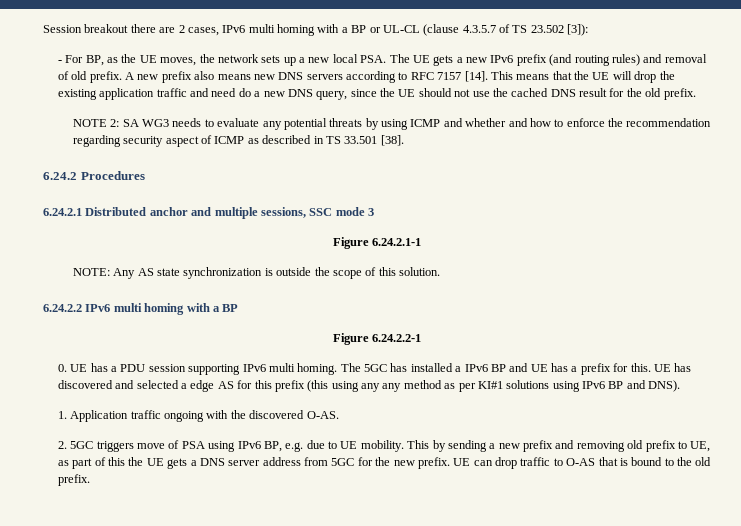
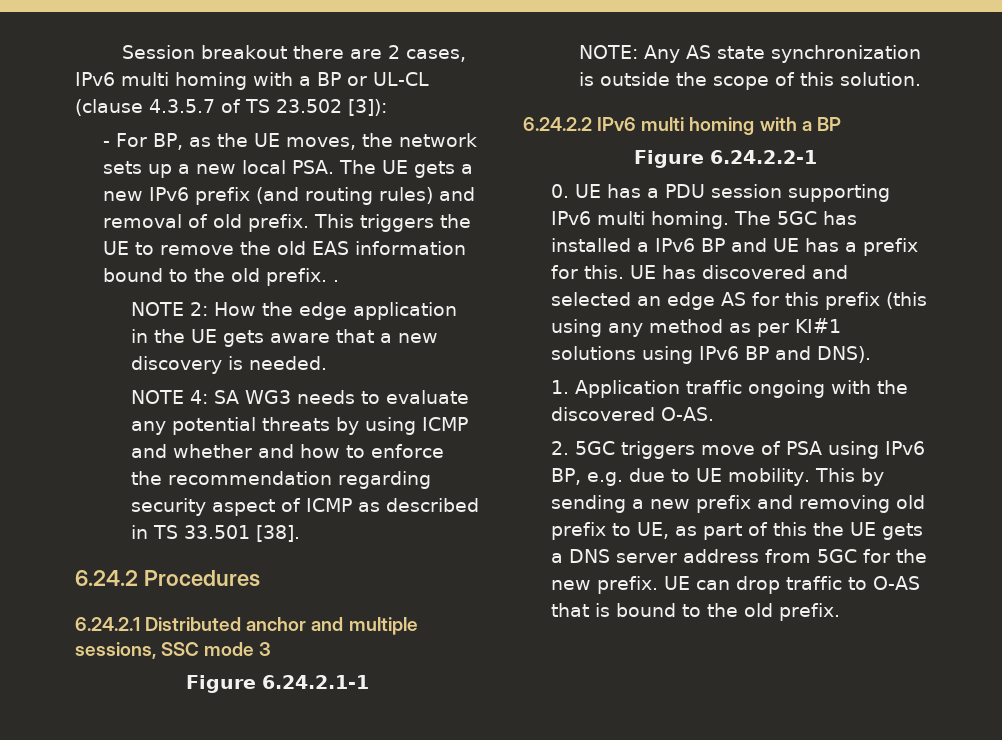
[125,71,675,83] [57,88,696,100] A new prefix also means new DNS servers according to RFC 7157 [14]. This means that the UE will drop the existing application traffic and need do a new DNS query, since the UE should not use the cached DNS result for the old prefix. -> [313,214,471,232] [102,241,466,255] [102,268,339,286] This triggers the UE to remove the old EAS information bound to the old prefix. .
(120, 123) none -> [213,302,457,320] [130,329,438,347] [130,356,327,374] [130,390,208,404] How the edge application in the UE gets aware that a new discovery is needed. // NOTE 4:
[181,383,188,389] a -> [636,296,661,306] an
[382,383,402,392] any -> (643, 330) none

